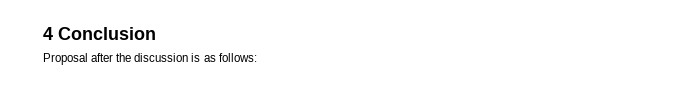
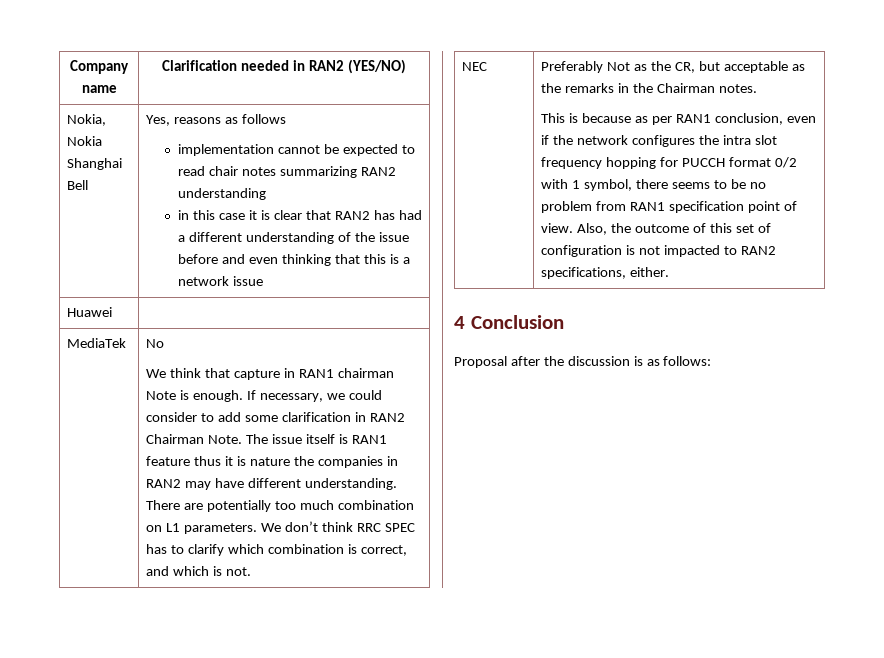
(43, 33) none -> [70,60,129,74] [81,85,117,93] [162,59,406,74] [67,114,107,126] [67,136,103,146] [67,158,123,170] [67,180,89,190] [146,114,287,126] [178,144,416,156] [178,166,397,178] [178,188,267,200] [178,210,422,220] [178,232,409,244] [178,254,410,266] [178,276,264,286] [67,307,113,317] [67,338,127,348] [146,339,165,348] [146,368,394,380] [146,390,382,402] [146,412,405,422] [146,434,387,444] [146,456,398,468] [146,478,397,490] [146,500,414,512] [146,521,415,534] [146,544,407,556] [146,566,252,576] [462,62,488,71] [541,61,805,73] [541,83,757,93] [541,113,816,125] [541,135,777,147] [541,157,797,169] [541,179,766,191] [541,201,797,213] [541,223,771,235] [541,245,776,257] [541,267,670,279] Company name | Clarification needed in RAN2 (YES/NO) // Nokia, Nokia Shanghai Bell | Yes, reasons as follows // implementation cannot be expected to read chair notes summarizing RAN2 understanding // in this case it is clear that RAN2 has had a different understanding of the issue before and even thinking that this is a network issue // Huawei | // MediaTek | No // We think that capture in RAN1 chairman Note is enough. If necessary, we could consider to add some clarification in RAN2 Chairman Note. The issue itself is RAN1 feature thus it is nature the companies in RAN2 may have different understanding. There are potentially too much combination on L1 parameters. We don’t think RRC SPEC has to clarify which combination is correct, and which is not. // NEC | Preferably Not as the CR, but acceptable as the remarks in the Chairman notes. // This is because as per RAN1 conclusion, even if the network configures the intra slot frequency hopping for PUCCH format 0/2 with 1 symbol, there seems to be no problem from RAN1 specification point of view. Also, the outcome of this set of configuration is not impacted to RAN2 specifications, either. //

